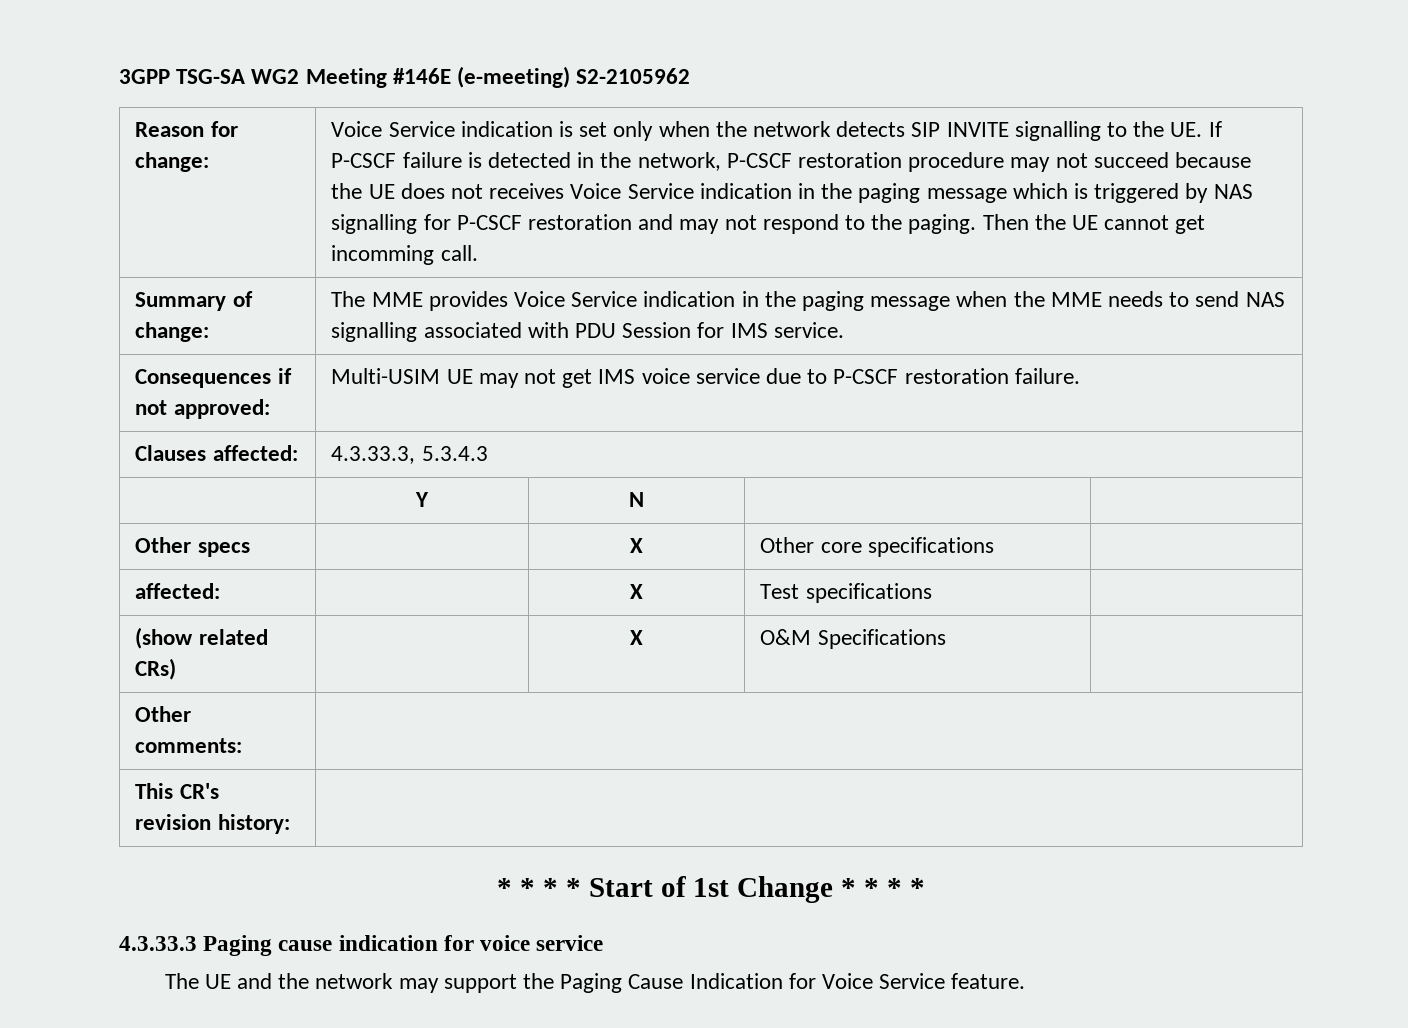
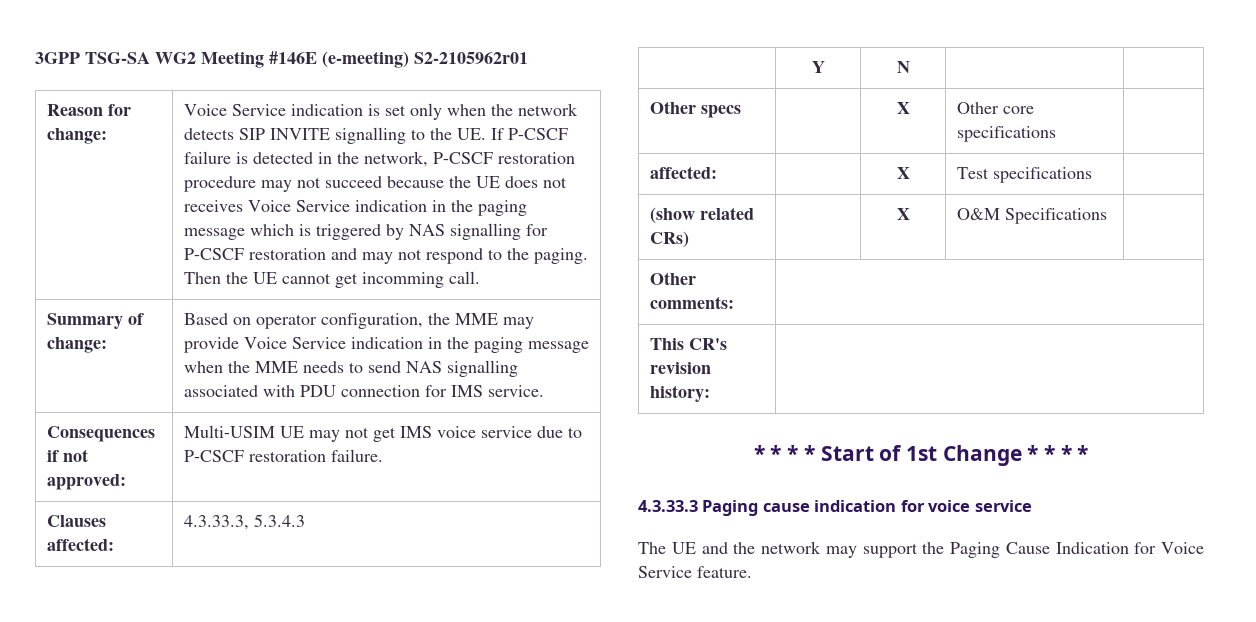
[576,68,691,84] S2-2105962 -> [414,52,528,64] S2-2105962r01
[331,291,508,311] The MME provides -> [183,313,534,329] [183,337,239,353] Based on operator configuration, the MME may provide
[622,322,692,338] Session -> [340,385,420,397] connection

